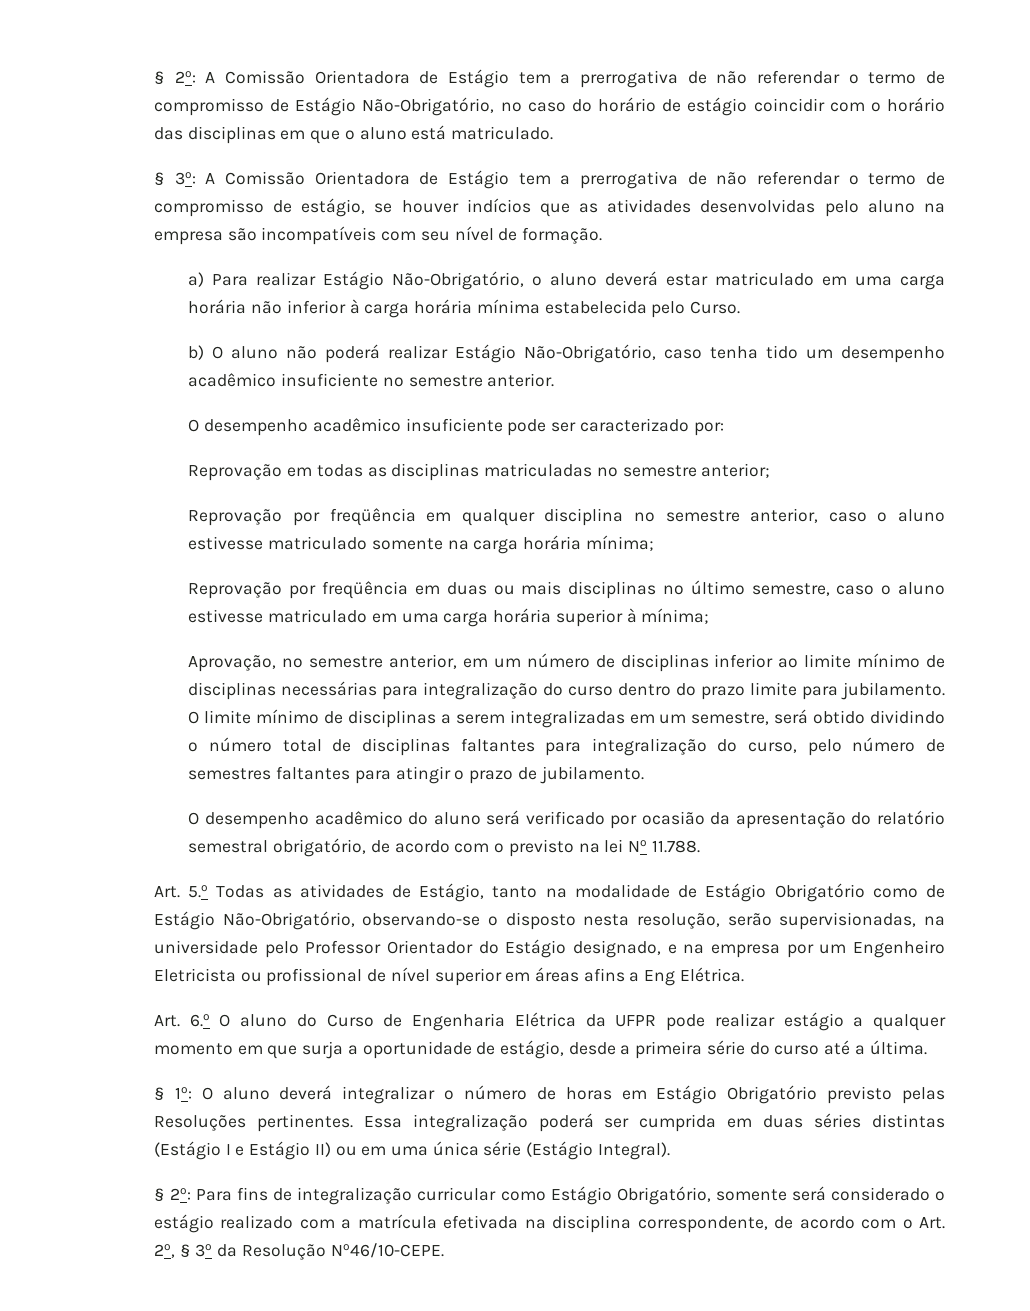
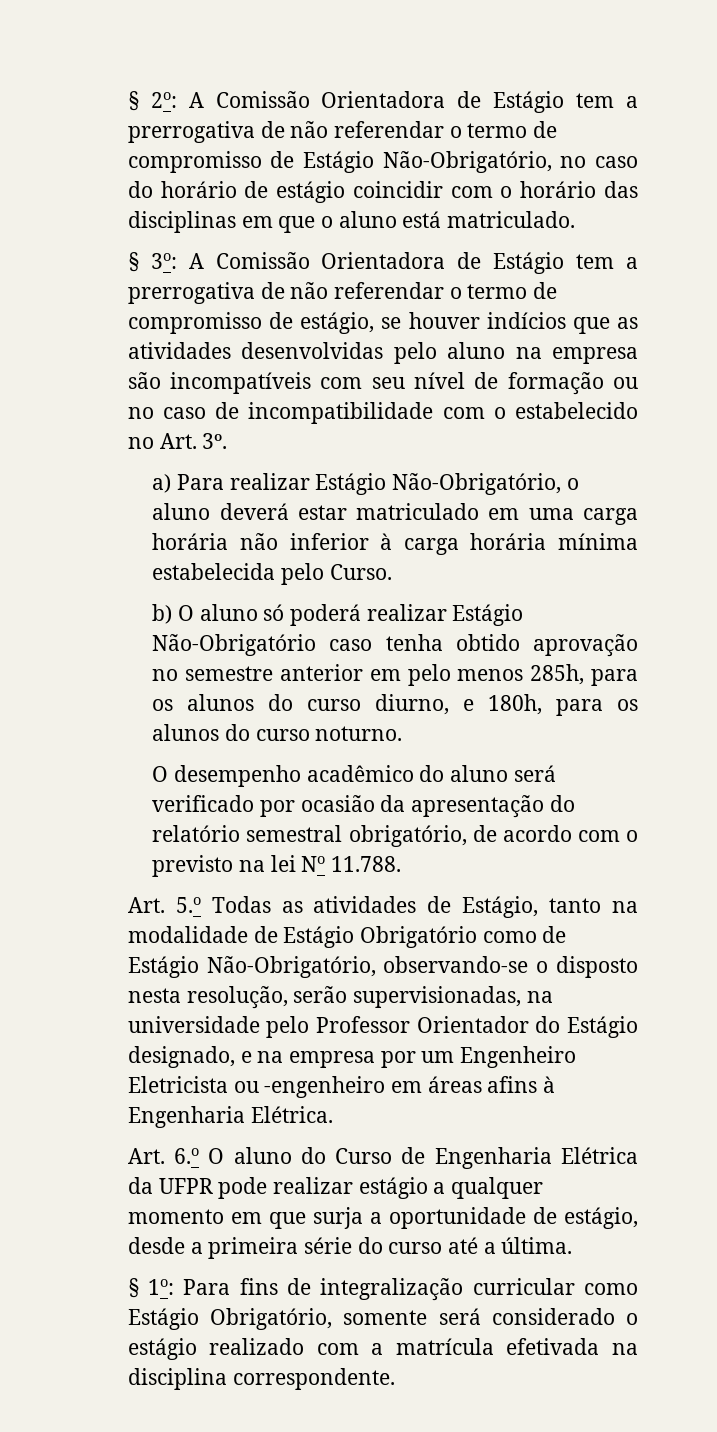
[522,227,603,244] formação. -> [507,372,639,395] [127,402,638,424] [127,433,228,449] formação ou no caso de incompatibilidade com o estabelecido no Art. 3º.
[286,346,318,359] não -> [263,604,285,621] só
[524,344,657,363] Não-Obrigatório, -> [152,634,317,656] Não-Obrigatório
[766,345,946,363] [188,373,555,387] [188,418,724,436] [188,463,771,481] [188,508,945,526] [188,535,654,554] [188,580,946,599] [188,608,710,627] [188,653,946,672] [188,681,946,700] [188,709,946,728] [188,737,946,756] [188,766,644,784] tido um desempenho acadêmico insuficiente no semestre anterior. // O desempenho acadêmico insuficiente pode ser caracterizado por: // Reprovação em todas as disciplinas matriculadas no semestre anterior; // Reprovação por freqüência em qualquer disciplina no semestre anterior, caso o aluno estivesse matriculado somente na carga horária mínima; // Reprovação por freqüência em duas ou mais disciplinas no último semestre, caso o aluno estivesse matriculado em uma carga horária superior à mínima; // Aprovação, no semestre anterior, em um número de disciplinas inferior ao limite mínimo de disciplinas necessárias para integralização do curso dentro do prazo limite para jubilamento. O limite mínimo de disciplinas a serem integralizadas em um semestre, será obtido dividindo o número total de disciplinas faltantes para integralização do curso, pelo número de semestres faltantes para atingir o prazo de jubilamento. -> [455,634,638,657] [152,664,638,686] [152,694,638,716] [152,724,403,741] obtido aprovação no semestre anterior em pelo menos 285h, para os alunos do curso diurno, e 180h, para os alunos do curso noturno.
[266,967,502,986] profissional de nível superior -> [264,1076,386,1098] -engenheiro
[629,970,676,986] a Eng -> [542,1076,555,1093] [127,1106,245,1128] à Engenharia
[201,1085,945,1104] [153,1113,945,1132] [153,1141,670,1160] [153,1188,192,1202] O aluno deverá integralizar o número de horas em Estágio Obrigatório previsto pelas Resoluções pertinentes. Essa integralização poderá ser cumprida em duas séries distintas (Estágio I e Estágio II) ou em uma única série (Estágio Integral). // § 2o: -> (175, 1287) none
[637,1216,945,1233] [153,1243,444,1260] correspondente, de acordo com o Art. 2o, § 3o da Resolução No46/10-CEPE. -> [232,1368,395,1390] correspondente.

